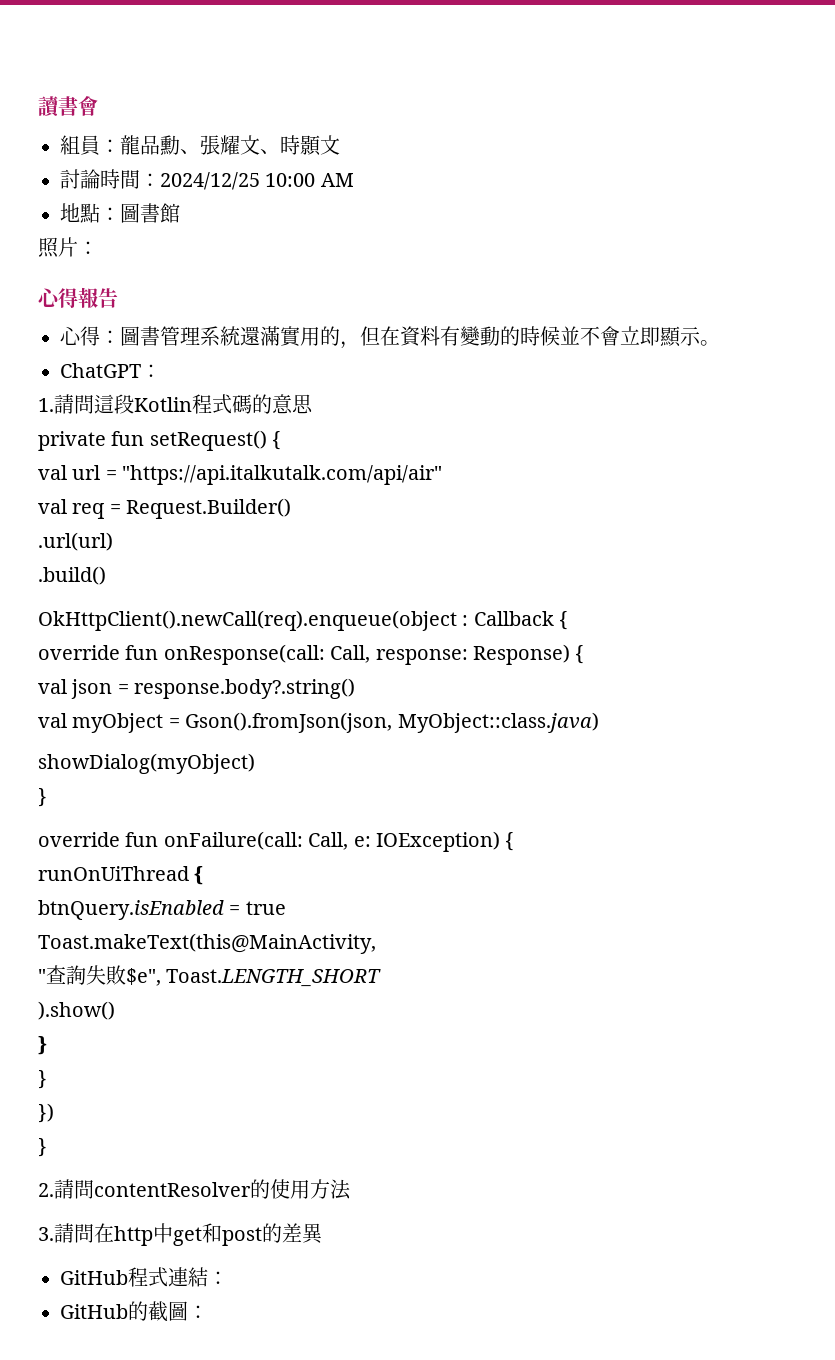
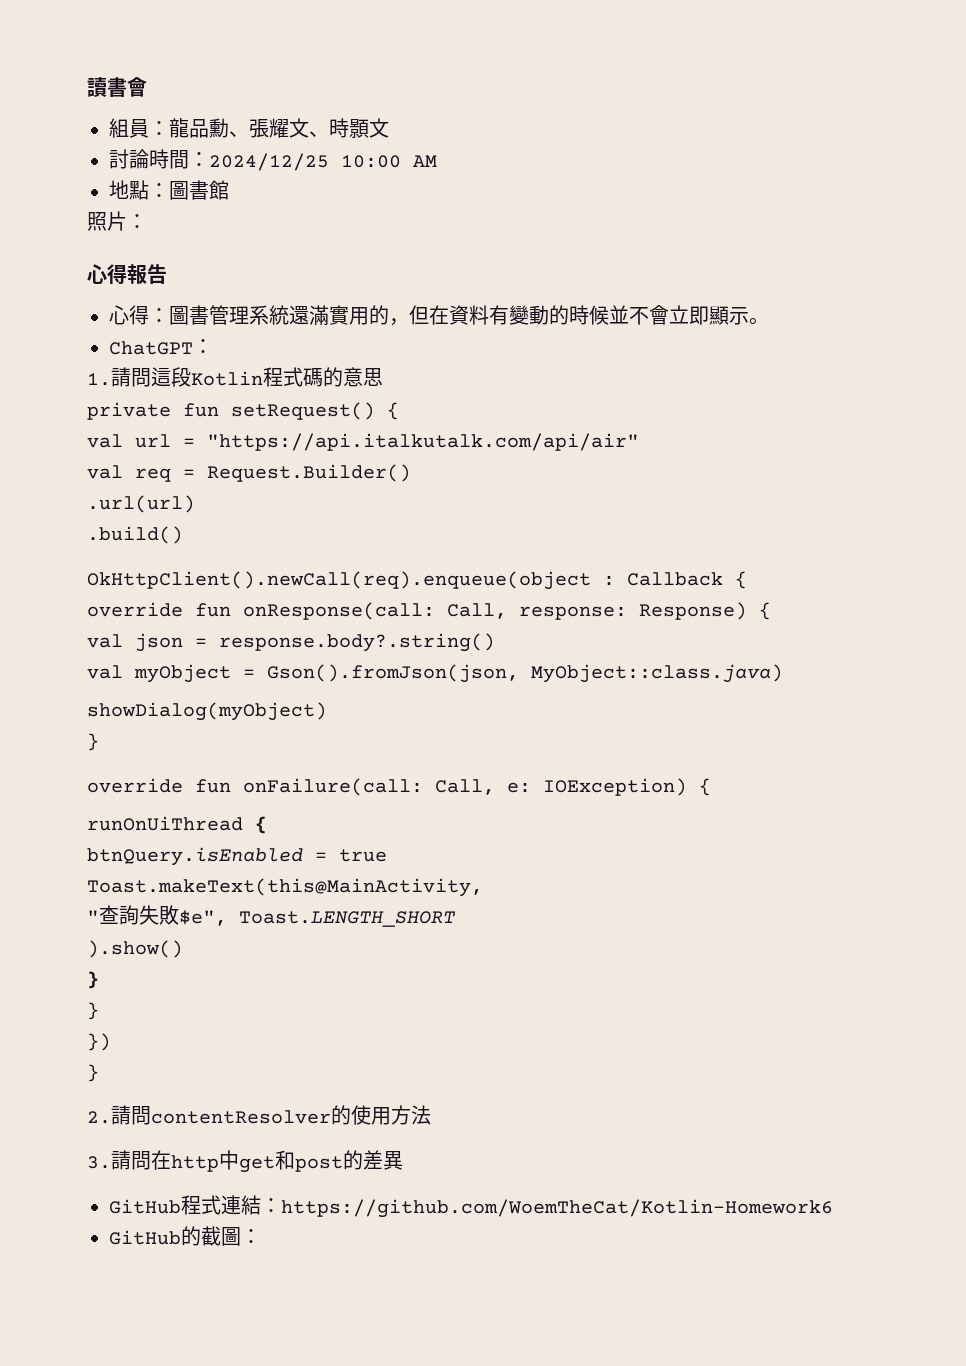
(228, 1278) none -> [281,1199,833,1218] https://github.com/WoemTheCat/Kotlin-Homework6

